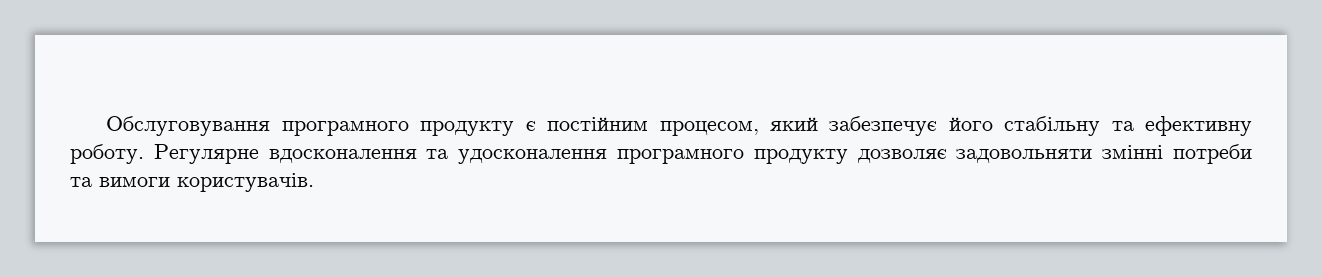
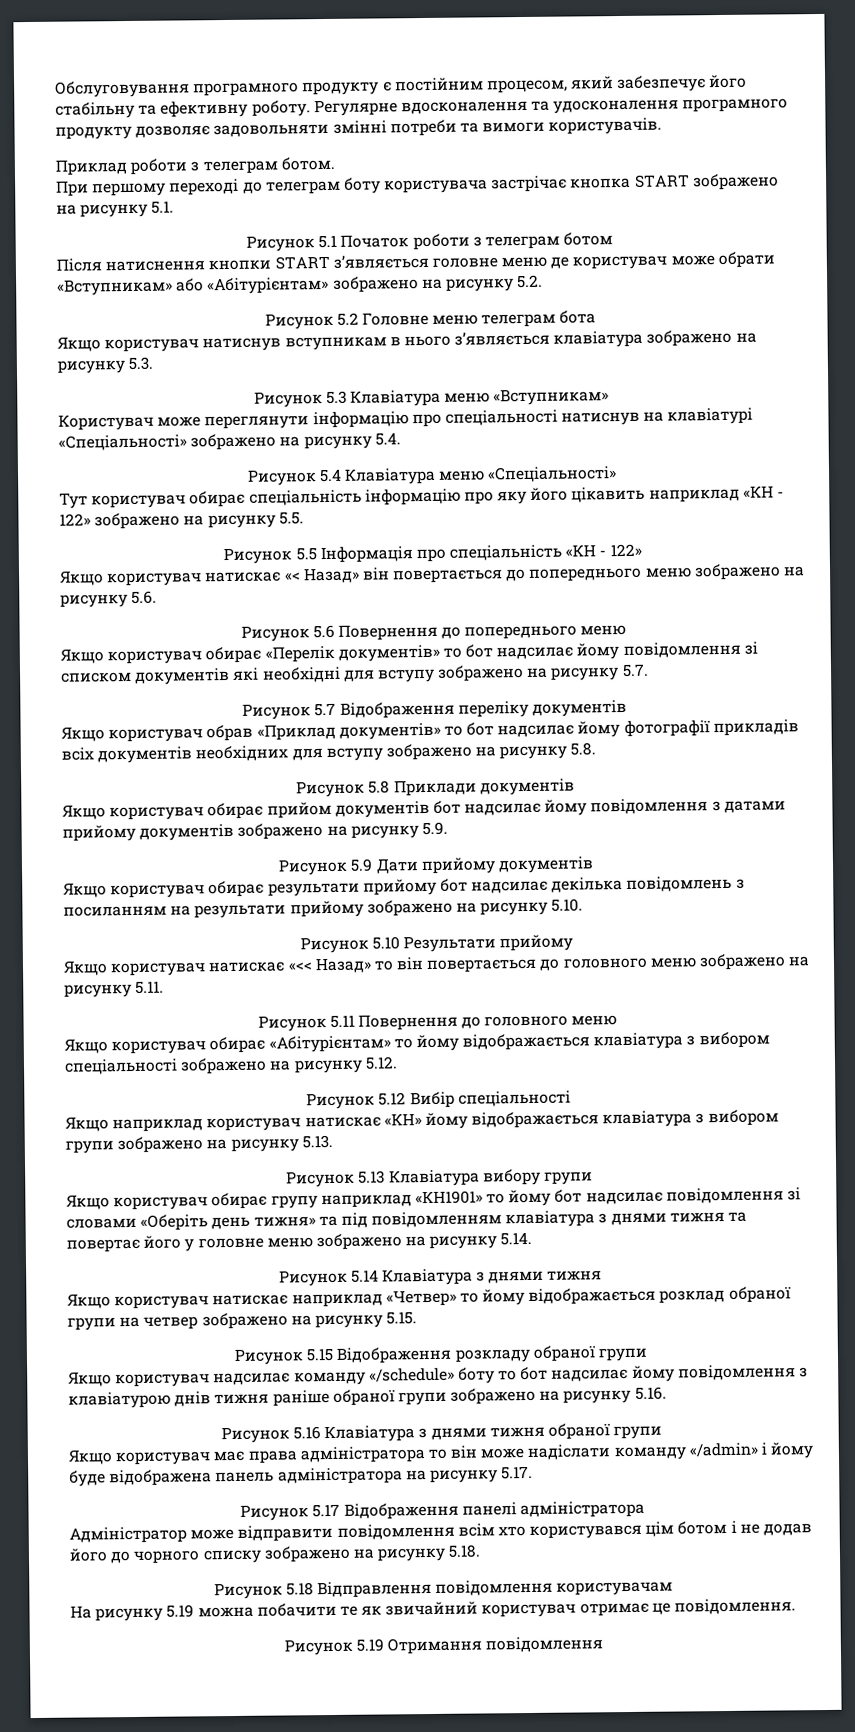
(314, 182) none -> [55,156,335,176] [56,173,779,197] [56,200,175,218] [245,232,614,252] [56,251,775,272] [57,274,544,296] [264,310,597,330] [57,329,757,353] [57,356,154,374] [253,388,610,408] [58,407,754,431] [58,432,401,451] [246,466,618,486] [59,485,785,509] [59,511,304,530] [223,543,642,565] [59,563,806,587] [60,590,158,608] [240,623,627,642] [60,641,758,665] [61,663,649,685] [242,699,627,720] [61,719,799,743] [61,742,597,764] [296,778,575,798] [62,798,786,821] [62,821,448,842] [278,856,594,876] [63,875,745,899] [63,898,584,919] [299,934,574,954] [63,953,811,977] [64,980,165,998] [257,1013,618,1032] [64,1031,770,1055] [64,1056,398,1075] [306,1090,571,1110] [65,1109,779,1133] [65,1134,333,1154] [286,1168,593,1188] [66,1187,802,1211] [66,1210,748,1231] [66,1231,533,1253] [278,1268,603,1287] [67,1286,792,1310] [67,1311,418,1331] [234,1345,648,1365] [68,1364,809,1388] [68,1386,667,1409] [220,1423,663,1444] [68,1442,815,1466] [69,1465,534,1487] [240,1500,645,1521] [69,1520,813,1544] [69,1544,482,1565] [213,1579,674,1600] [70,1598,797,1622] [283,1636,604,1656] // Приклад роботи з телеграм ботом. // При першому переході до телеграм боту користувача застрічає кнопка START зображено на рисунку 5.1. // Рисунок 5.1 Початок роботи з телеграм ботом // Після натиснення кнопки START з’являється головне меню де користувач може обрати «Вступникам» або «Абітурієнтам» зображено на рисунку 5.2. // Рисунок 5.2 Головне меню телеграм бота // Якщо користувач натиснув вступникам в нього з’являється клавіатура зображено на рисунку 5.3. // Рисунок 5.3 Клавіатура меню «Вступникам» // Користувач може переглянути інформацію про спеціальності натиснув на клавіатурі «Спеціальності» зображено на рисунку 5.4. // Рисунок 5.4 Клавіатура меню «Спеціальності» // Тут користувач обирає спеціальність інформацію про яку його цікавить наприклад «КН - 122» зображено на рисунку 5.5. // Рисунок 5.5 Інформація про спеціальність «КН - 122» // Якщо користувач натискає «< Назад» він повертається до попереднього меню зображено на рисунку 5.6. // Рисунок 5.6 Повернення до попереднього меню // Якщо користувач обирає «Перелік документів» то бот надсилає йому повідомлення зі списком документів які необхідні для вступу зображено на рисунку 5.7. // Рисунок 5.7 Відображення переліку документів // Якщо користувач обрав «Приклад документів» то бот надсилає йому фотографії прикладів всіх документів необхідних для вступу зображено на рисунку 5.8. // Рисунок 5.8 Приклади документів // Якщо користувач обирає прийом документів бот надсилає йому повідомлення з датами прийому документів зображено на рисунку 5.9. // Рисунок 5.9 Дати прийому документів // Якщо користувач обирає результати прийому бот надсилає декілька повідомлень з посиланням на результати прийому зображено на рисунку 5.10. // Рисунок 5.10 Результати прийому // Якщо користувач натискає «<< Назад» то він повертається до головного меню зображено на рисунку 5.11. // Рисунок 5.11 Повернення до головного меню // Якщо користувач обирає «Абітурієнтам» то йому відображається клавіатура з вибором спеціальності зображено на рисунку 5.12. // Рисунок 5.12 Вибір спеціальності // Якщо наприклад користувач натискає «КН» йому відображається клавіатура з вибором групи зображено на рисунку 5.13. // Рисунок 5.13 Клавіатура вибору групи // Якщо користувач обирає групу наприклад «КН1901» то йому бот надсилає повідомлення зі словами «Оберіть день тижня» та під повідомленням клавіатура з днями тижня та повертає його у головне меню зображено на рисунку 5.14. // Рисунок 5.14 Клавіатура з днями тижня // Якщо користувач натискає наприклад «Четвер» то йому відображається розклад обраної групи на четвер зображено на рисунку 5.15. // Рисунок 5.15 Відображення розкладу обраної групи // Якщо користувач надсилає команду «/schedule» боту то бот надсилає йому повідомлення з клавіатурою днів тижня раніше обраної групи зображено на рисунку 5.16. // Рисунок 5.16 Клавіатура з днями тижня обраної групи // Якщо користувач має права адміністратора то він може надіслати команду «/admin» і йому буде відображена панель адміністратора на рисунку 5.17. // Рисунок 5.17 Відображення панелі адміністратора // Адміністратор може відправити повідомлення всім хто користувався цім ботом і не додав його до чорного списку зображено на рисунку 5.18. // Рисунок 5.18 Відправлення повідомлення користувачам // На рисунку 5.19 можна побачити те як звичайний користувач отримає це повідомлення. // Рисунок 5.19 Отримання повідомлення

